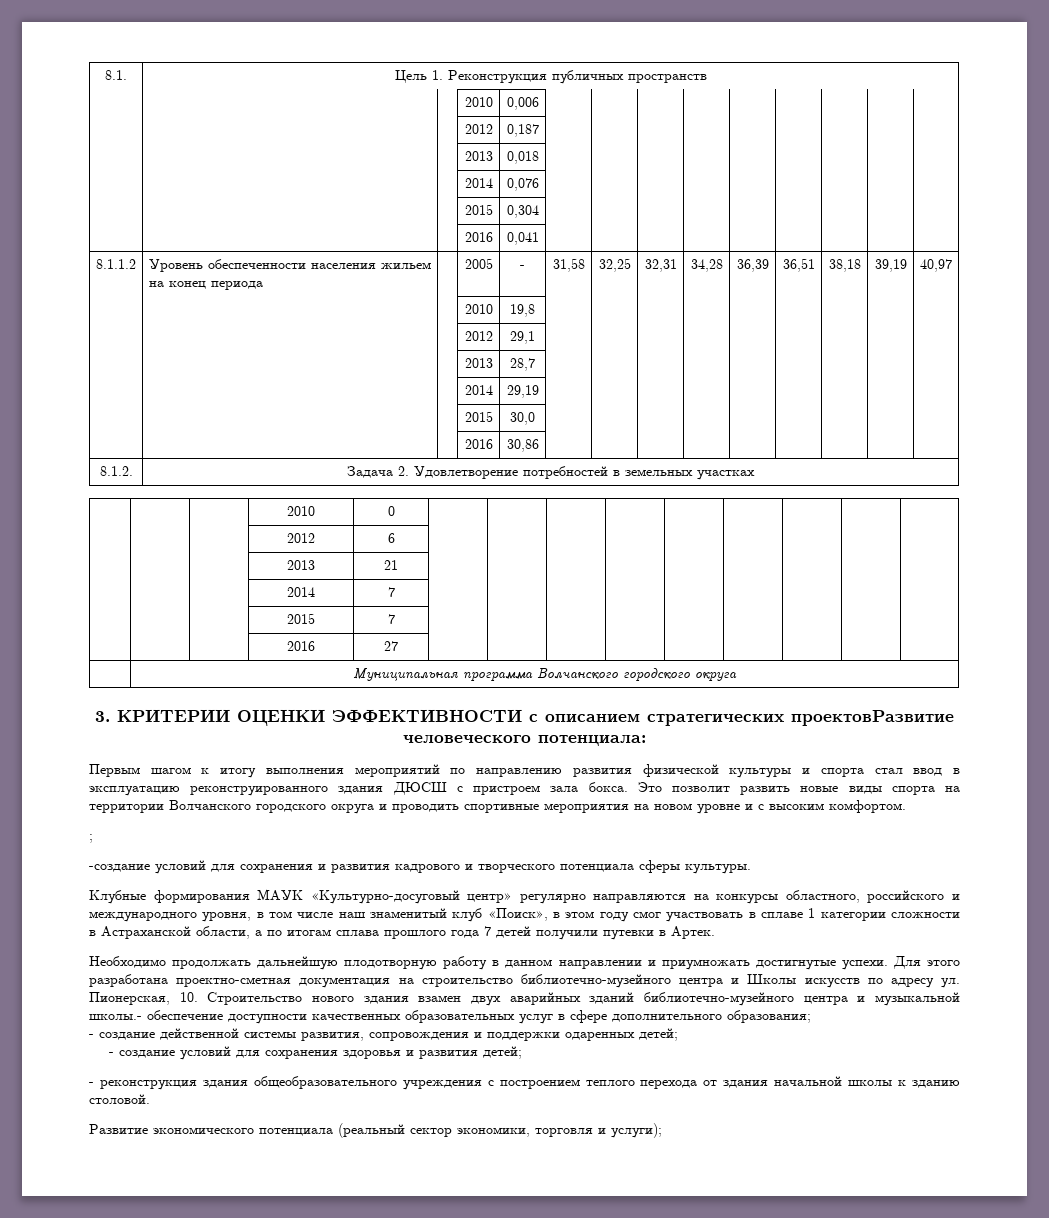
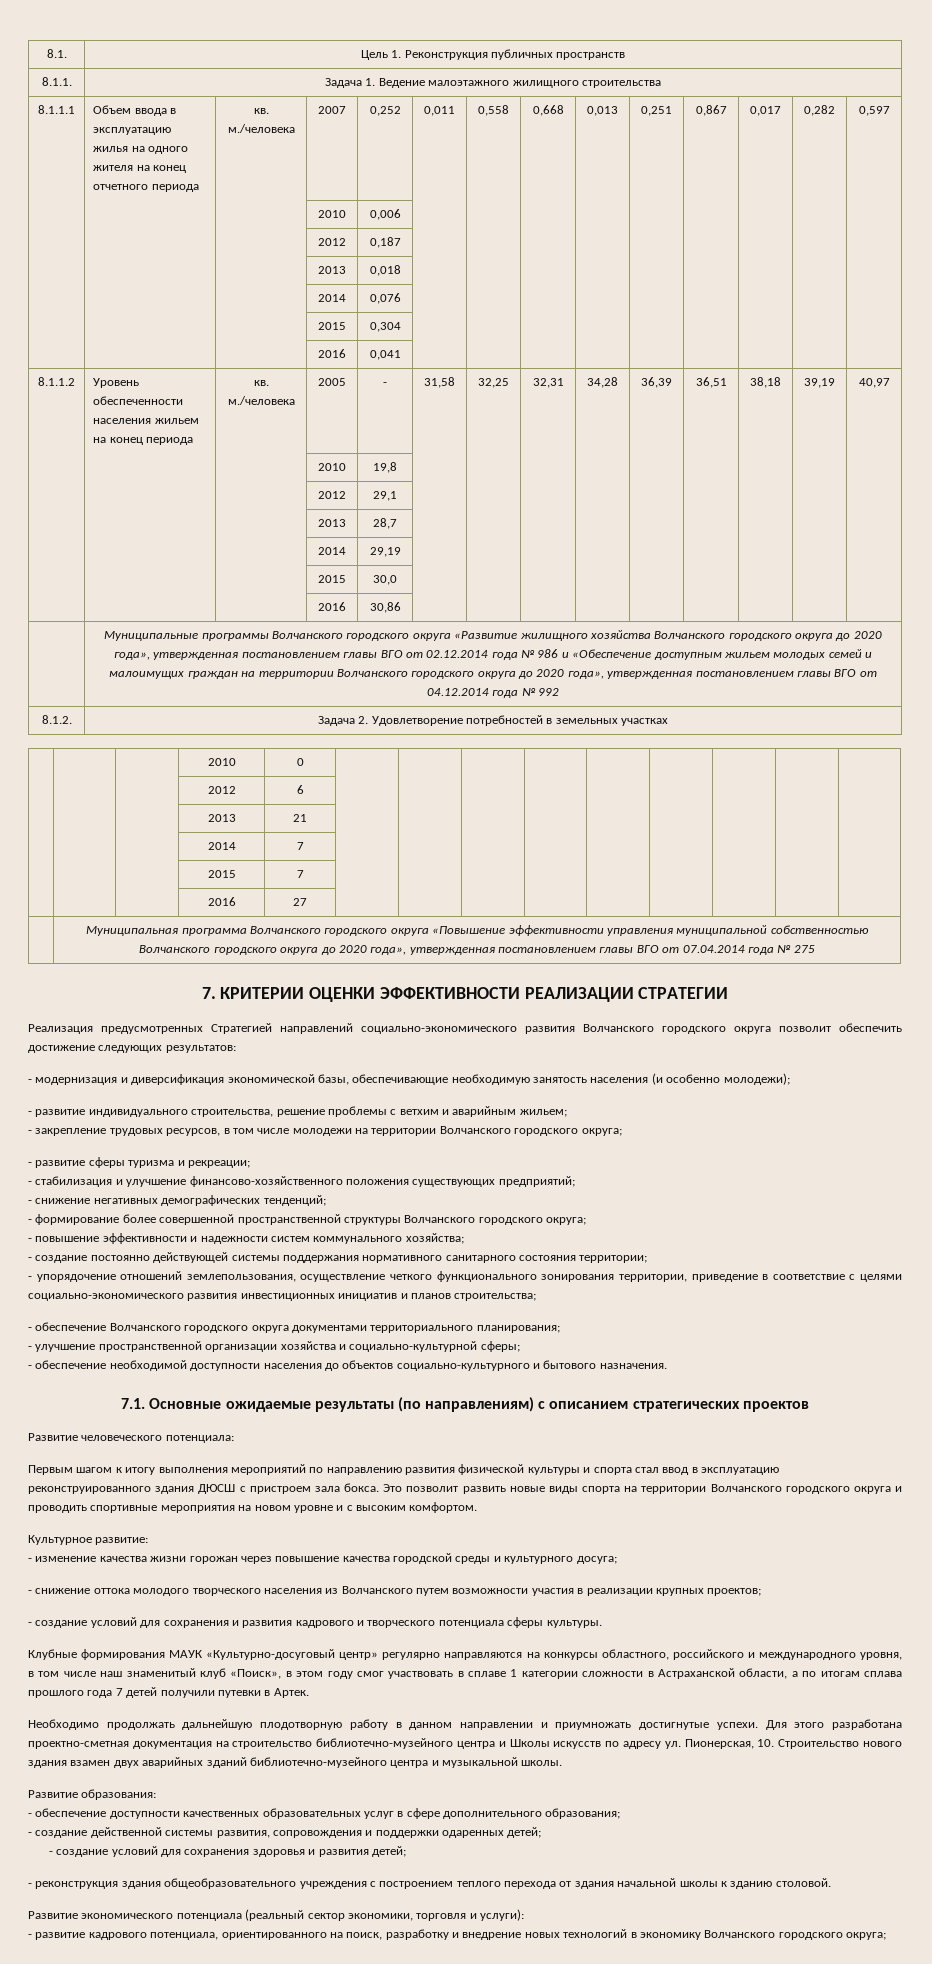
(707, 78) none -> [41,77,72,86] [325,78,661,88] [38,105,75,114] [93,105,177,116] [93,127,172,135] [93,146,189,154] [93,165,187,173] [93,184,199,192] [253,108,269,114] [227,124,295,133] [318,106,346,114] [369,106,401,116] [424,106,455,116] [478,105,509,116] [532,105,564,116] [587,106,618,116] [641,106,672,116] [695,105,727,116] [750,106,781,116] [804,105,835,116] [858,106,890,116] // 8.1.1. | Задача 1. Ведение малоэтажного жилищного строительства // 8.1.1.1 | Объем ввода в эксплуатацию жилья на одного жителя на конец отчетного периода | кв. м./человека | 2007 | 0,252 | 0,011 | 0,558 | 0,668 | 0,013 | 0,251 | 0,867 | 0,017 | 0,282 | 0,597
(263, 285) none -> [253,380,269,386] [227,396,295,405] кв. м./человека
(539, 445) none -> [104,630,882,641] [113,649,872,660] [109,669,877,679] [426,688,560,698] // | Муниципальные программы Волчанского городского округа «Развитие жилищного хозяйства Волчанского городского округа до 2020 года», утвержденная постановлением главы ВГО от 02.12.2014 года № 986 и «Обеспечение доступным жильем молодых семей и малоимущих граждан на территории Волчанского городского округа до 2020 года», утвержденная постановлением главы ВГО от 04.12.2014 года № 992
[95,709,522,726] // 3. КРИТЕРИИ ОЦЕНКИ ЭФФЕКТИВНОСТИ -> [432,925,869,936] [139,945,815,955] [201,987,729,1002] [28,1023,902,1034] [28,1045,236,1053] [28,1073,790,1085] [28,1106,567,1117] [28,1126,622,1136] [28,1157,250,1168] [28,1176,575,1187] [28,1195,326,1206] [28,1214,586,1225] [28,1233,464,1244] [28,1252,648,1263] [28,1271,903,1282] [28,1293,537,1301] [28,1322,560,1333] [28,1341,520,1352] [28,1360,667,1371] [121,1397,535,1412] «Повышение эффективности управления муниципальной собственностью Волчанского городского округа до 2020 года», утвержденная постановлением главы ВГО от 07.04.2014 года № 275 // 7. КРИТЕРИИ ОЦЕНКИ ЭФФЕКТИВНОСТИ РЕАЛИЗАЦИИ СТРАТЕГИИ // Реализация предусмотренных Стратегией направлений социально-экономического развития Волчанского городского округа позволит обеспечить достижение следующих результатов: // - модернизация и диверсификация экономической базы, обеспечивающие необходимую занятость населения (и особенно молодежи); // - развитие индивидуального строительства, решение проблемы с ветхим и аварийным жильем; // - закрепление трудовых ресурсов, в том числе молодежи на территории Волчанского городского округа; // - развитие сферы туризма и рекреации; // - стабилизация и улучшение финансово-хозяйственного положения существующих предприятий; // - снижение негативных демографических тенденций; // - формирование более совершенной пространственной структуры Волчанского городского округа; // - повышение эффективности и надежности систем коммунального хозяйства; // - создание постоянно действующей системы поддержания нормативного санитарного состояния территории; // - упорядочение отношений землепользования, осуществление четкого функционального зонирования территории, приведение в соответствие с целями социально-экономического развития инвестиционных инициатив и планов строительства; // - обеспечение Волчанского городского округа документами территориального планирования; // - улучшение пространственной организации хозяйства и социально-культурной сферы; // - обеспечение необходимой доступности населения до объектов социально-культурного и бытового назначения. // 7.1. Основные ожидаемые результаты (по направлениям)
[791,710,954,726] проектовРазвитие -> [742,1401,809,1412] [28,1433,78,1441] проектов // Развитие
[89,834,93,843] [89,864,150,872] ; // -создание -> [28,1535,149,1545] [28,1553,617,1564] [28,1586,762,1596] [28,1620,88,1628] Культурное развитие: // - изменение качества жизни горожан через повышение качества городской среды и культурного досуга; // - снижение оттока молодого творческого населения из Волчанского путем возможности участия в реализации крупных проектов; // - создание
[89,1014,142,1020] школы.- -> [521,1760,563,1766] [28,1789,157,1800] [28,1813,32,1817] школы. // Развитие образования: // -
[611,1123,662,1138] услуги); -> [480,1909,524,1921] [28,1929,886,1940] услуги): // - развитие кадрового потенциала, ориентированного на поиск, разработку и внедрение новых технологий в экономику Волчанского городского округа;

